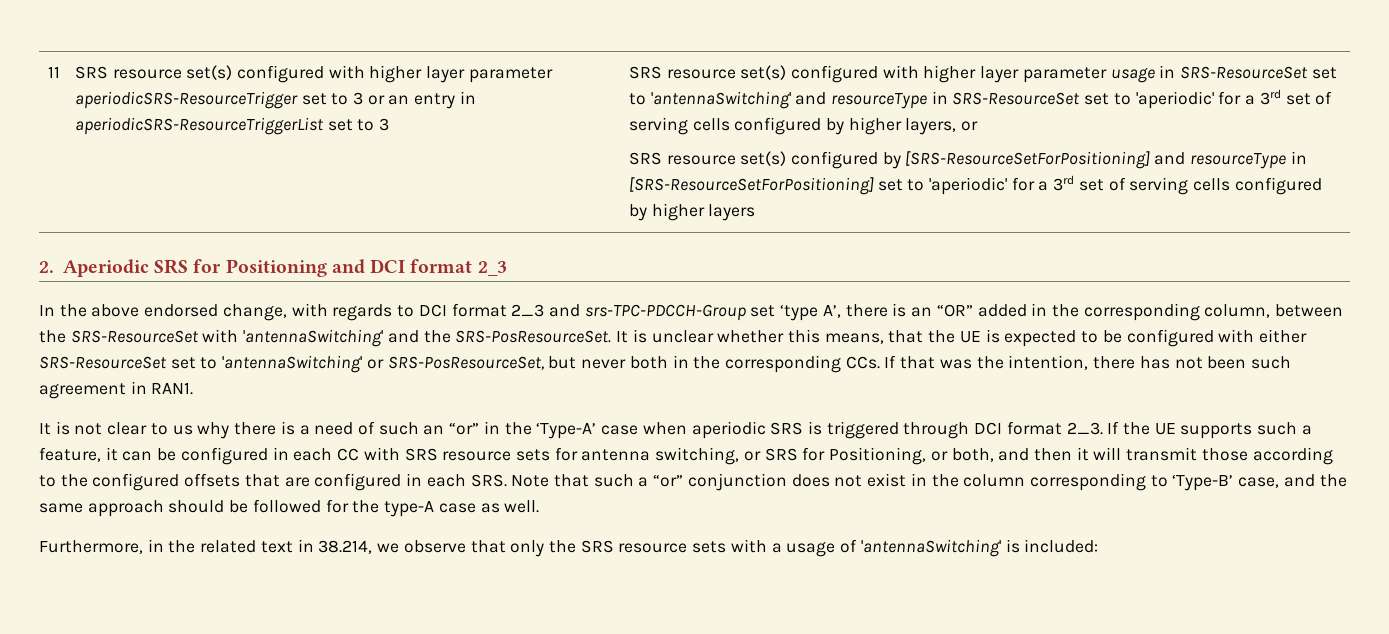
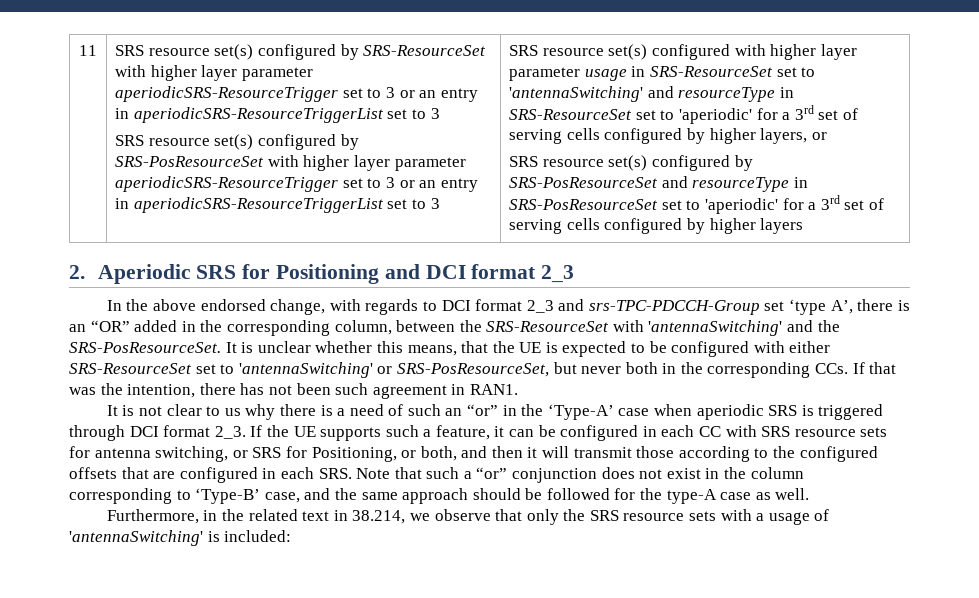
(325, 74) none -> [340,44,487,60] [115,65,314,81] [115,86,478,102] [115,107,440,123] [115,134,359,150] [115,156,265,167] by SRS-ResourceSet with higher layer parameter aperiodicSRS-ResourceTrigger set to 3 or an entry in aperiodicSRS-ResourceTriggerList set to 3 // SRS resource set(s) configured by SRS-PosResourceSet
[905,151,1307,169] [628,177,874,195] [SRS-ResourceSetForPositioning] and resourceType in [SRS-ResourceSetForPositioning] -> [509,176,809,192] [509,199,659,210] SRS-PosResourceSet and resourceType in SRS-PosResourceSet

